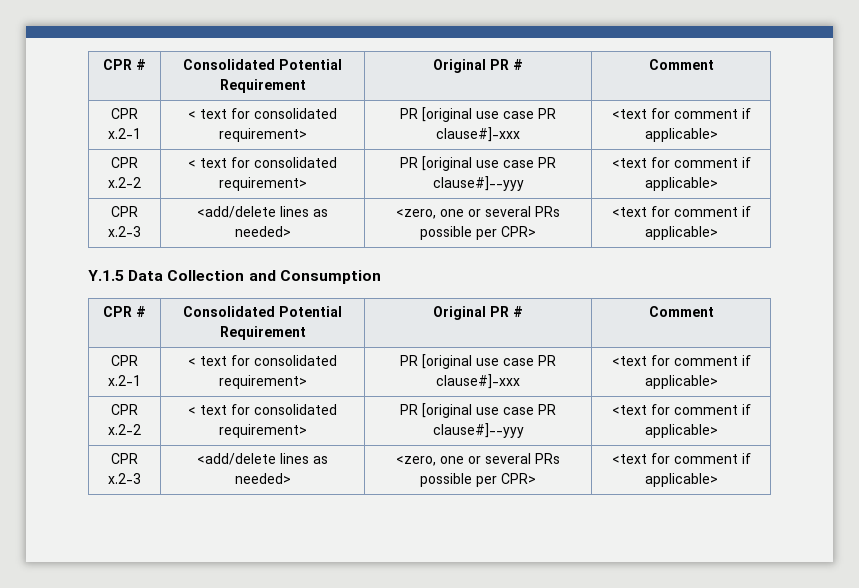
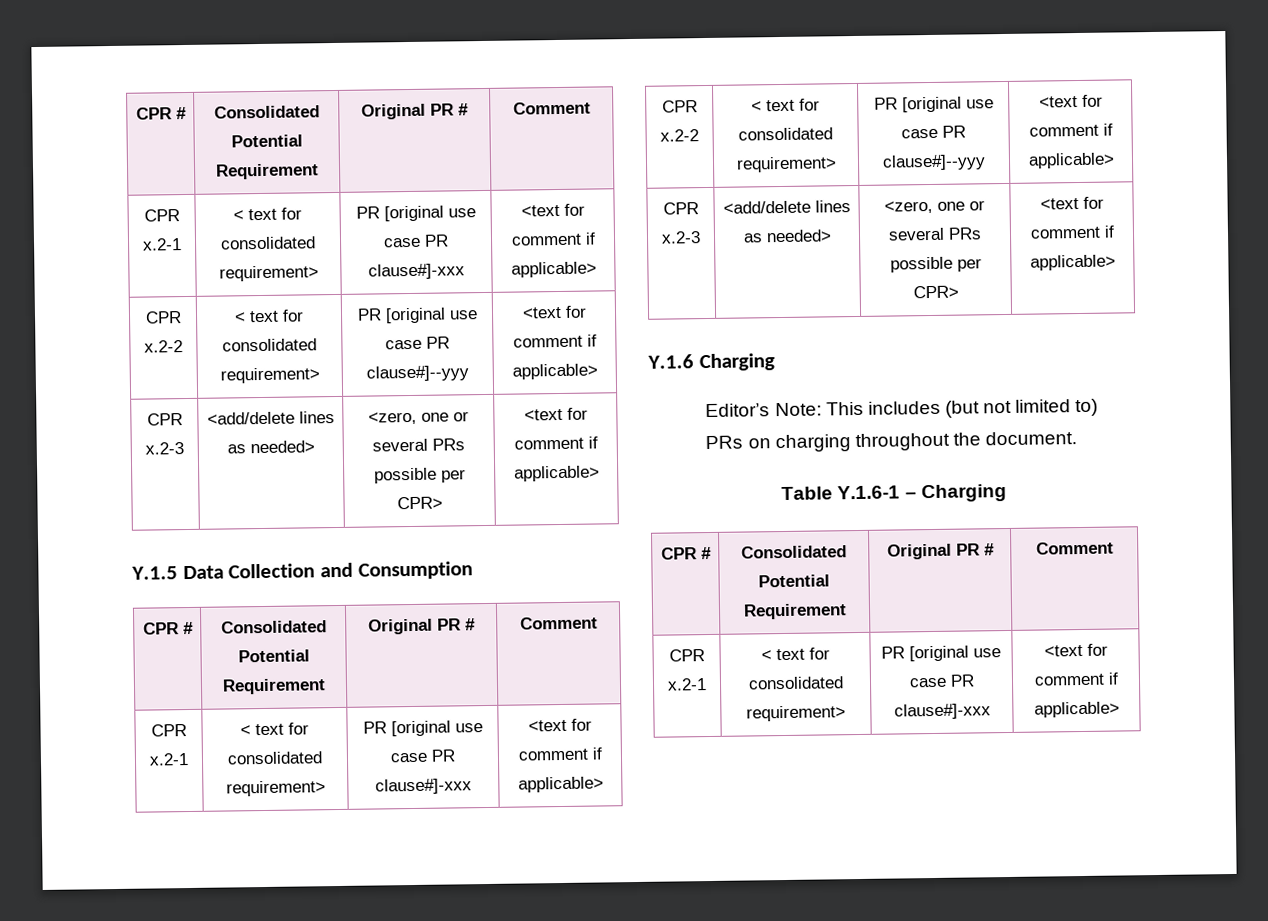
(718, 480) none -> [647,353,775,372] [705,398,1099,418] [705,431,1078,453] [781,483,1007,503] [660,546,712,560] [741,545,847,559] [758,574,830,588] [742,603,847,620] [886,543,995,560] [1035,541,1114,555] [668,649,705,662] [667,678,707,691] [760,647,830,661] [747,676,844,690] [746,705,846,722] [881,645,1001,662] [908,674,975,688] [893,703,991,720] [1043,643,1108,657] [1033,672,1119,686] [1033,701,1120,718] // Y.1.6 Charging // Editor’s Note: This includes (but not limited to) PRs on charging throughout the document. // Table Y.1.6-1 – Charging // CPR # | Consolidated Potential Requirement | Original PR # | Comment // CPR x.2-1 | < text for consolidated requirement> | PR [original use case PR clause#]-xxx | <text for comment if applicable>

